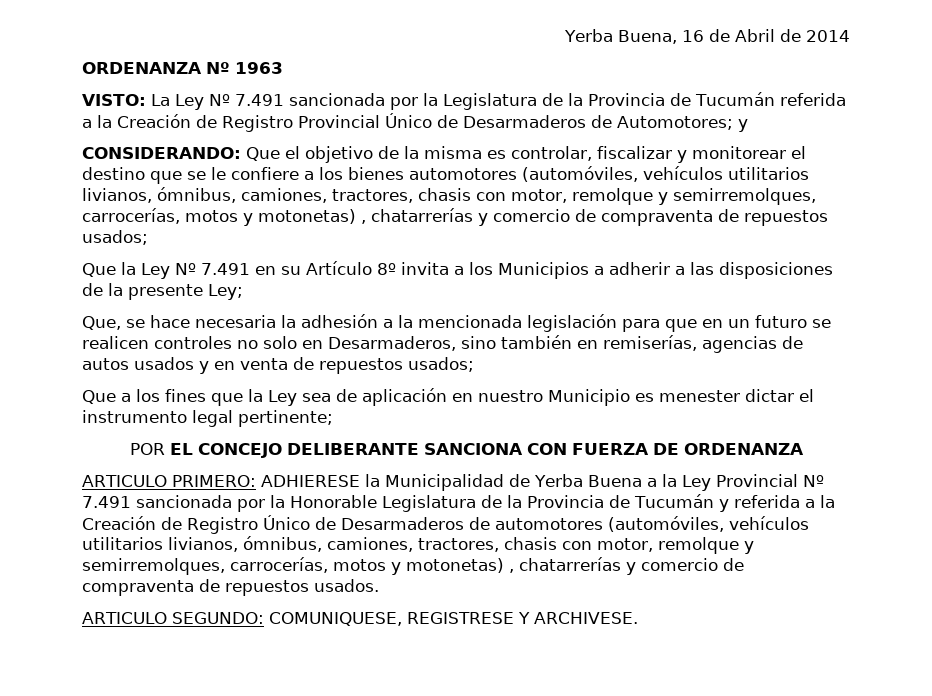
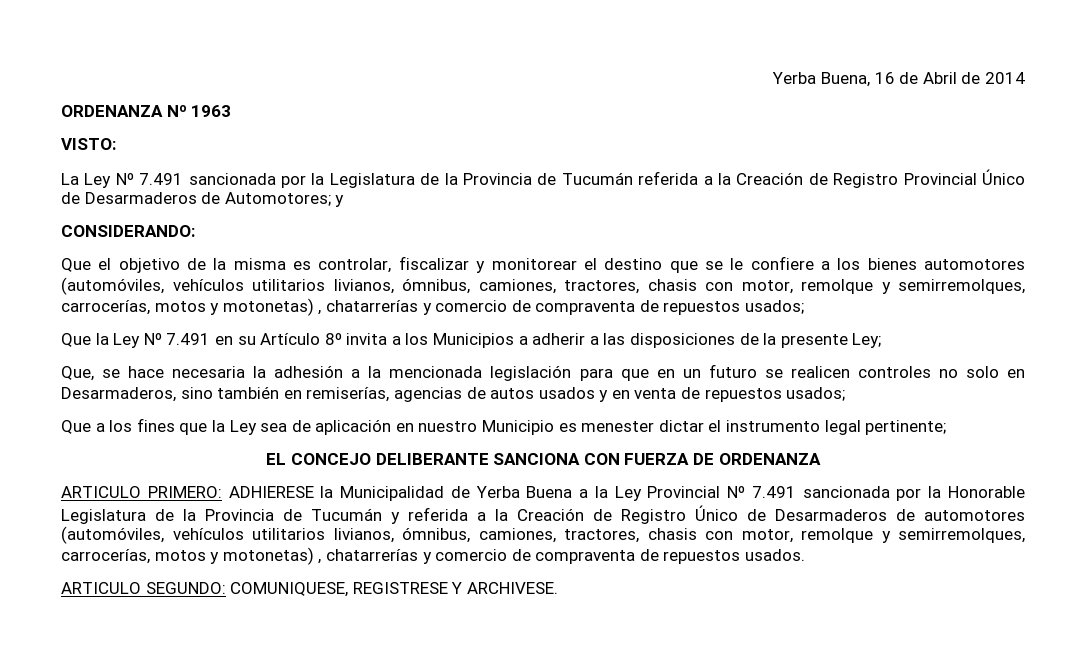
(146, 100) none -> (116, 144) //
(241, 153) none -> (195, 231) //
[129,443,165,455] POR -> (947, 427) none

